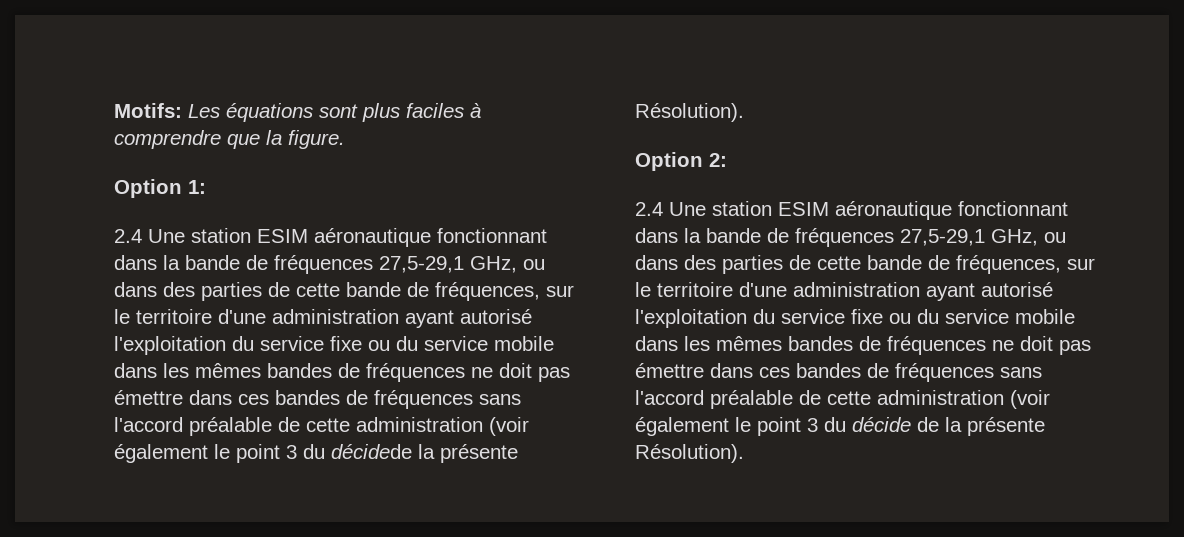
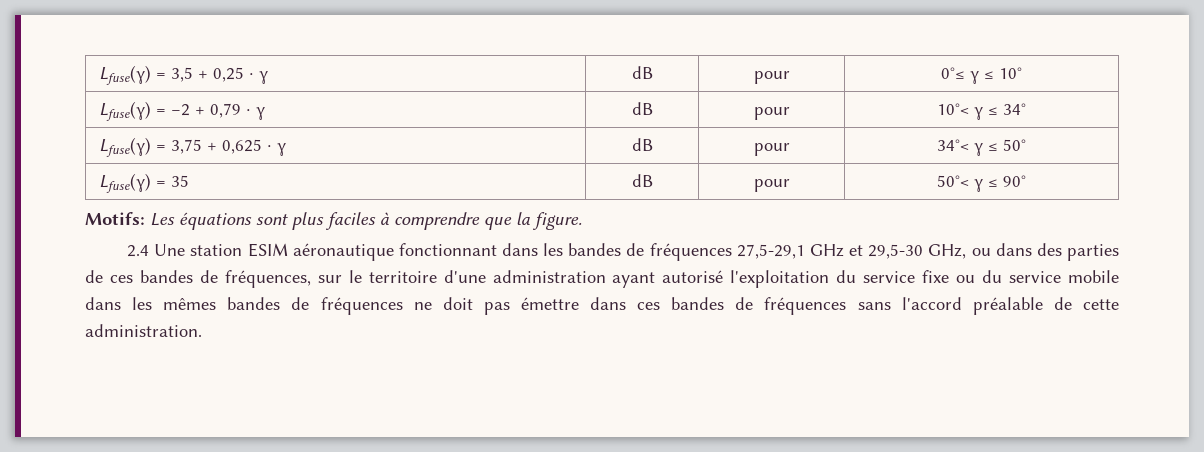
(114, 110) none -> [99,65,269,85] [631,66,653,79] [753,71,790,84] [941,67,1022,84] [99,101,266,121] [631,102,653,115] [753,107,790,120] [937,103,1026,120] [99,137,287,157] [631,138,653,151] [753,143,790,156] [937,139,1026,156] [99,173,190,193] [631,174,653,187] [753,179,790,192] [937,175,1026,192] Lfuse(γ) = 3,5 + 0,25 · γ | dB | pour | 0°≤ γ ≤ 10° // Lfuse(γ) = −2 + 0,79 · γ | dB | pour | 10°< γ ≤ 34° // Lfuse(γ) = 3,75 + 0,625 · γ | dB | pour | 34°< γ ≤ 50° // Lfuse(γ) = 35 | dB | pour | 50°< γ ≤ 90° //
[114,179,206,198] [114,228,547,247] [114,255,545,274] [114,282,401,301] // Option 1: // 2.4 Une station ESIM aéronautique fonctionnant dans la bande de fréquences 27,5-29,1 GHz, ou dans des parties de cette bande -> [127,243,1119,261] [85,270,193,283] // 2.4 Une station ESIM aéronautique fonctionnant dans les bandes de fréquences 27,5-29,1 GHz et 29,5-30 GHz, ou dans des parties de ces bandes
[356,417,529,436] [114,444,518,463] [635,103,744,122] [635,152,727,171] [635,201,1068,220] [635,228,1066,247] [635,255,1095,274] [635,282,1053,301] [635,309,1075,328] [635,336,1091,355] [635,363,1042,382] [635,390,1050,409] [635,417,1045,436] [635,444,744,463] administration (voir également le point 3 du décidede la présente Résolution). // Option 2: // 2.4 Une station ESIM aéronautique fonctionnant dans la bande de fréquences 27,5-29,1 GHz, ou dans des parties de cette bande de fréquences, sur le territoire d'une administration ayant autorisé l'exploitation du service fixe ou du service mobile dans les mêmes bandes de fréquences ne doit pas émettre dans ces bandes de fréquences sans l'accord préalable de cette administration (voir également le point 3 du décide de la présente Résolution). -> [85,324,202,337] administration.

